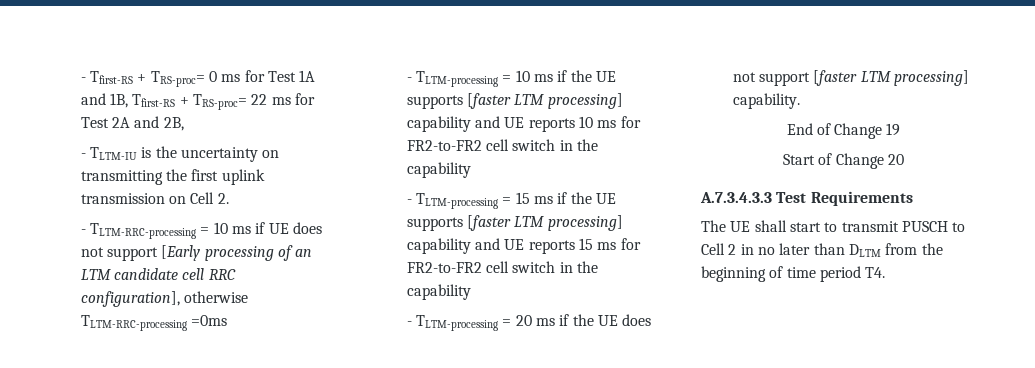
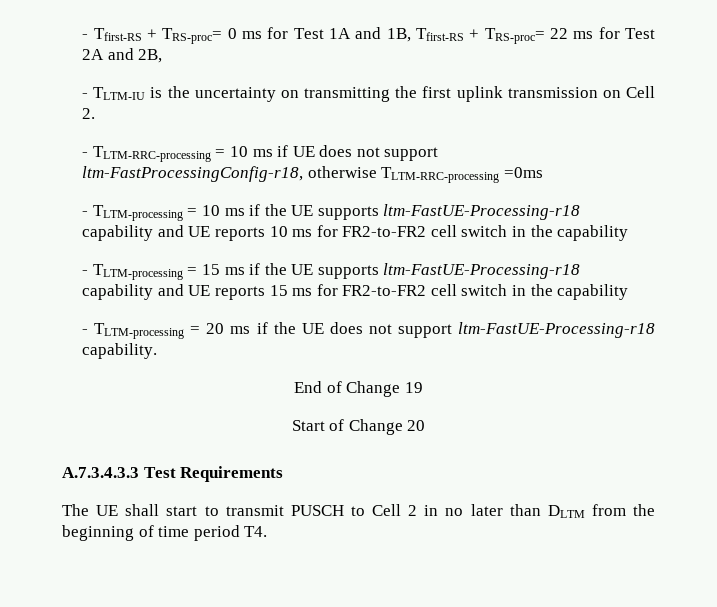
[161,245,313,261] [80,268,236,280] [80,291,180,307] [Early processing of an LTM candidate cell RRC configuration], -> [82,166,304,182] ltm-FastProcessingConfig-r18,
[467,93,623,109] [faster LTM processing] -> [383,204,581,220] ltm-FastUE-Processing-r18
[467,215,623,231] [faster LTM processing] -> [383,263,581,279] ltm-FastUE-Processing-r18
[813,70,969,86] [faster LTM processing] -> [458,322,655,338] ltm-FastUE-Processing-r18

